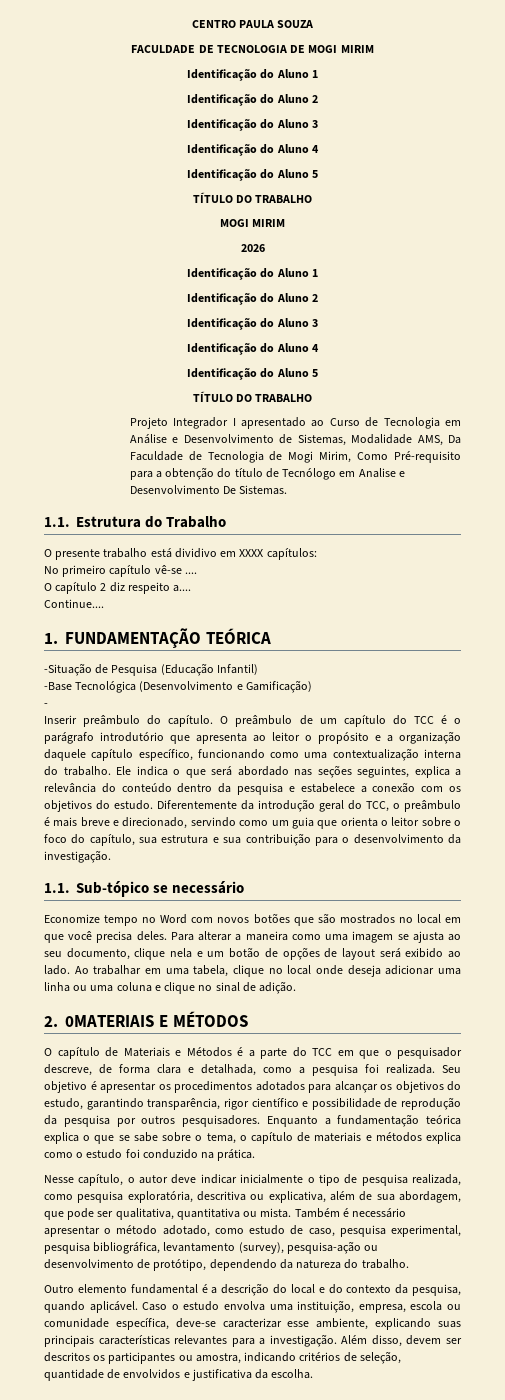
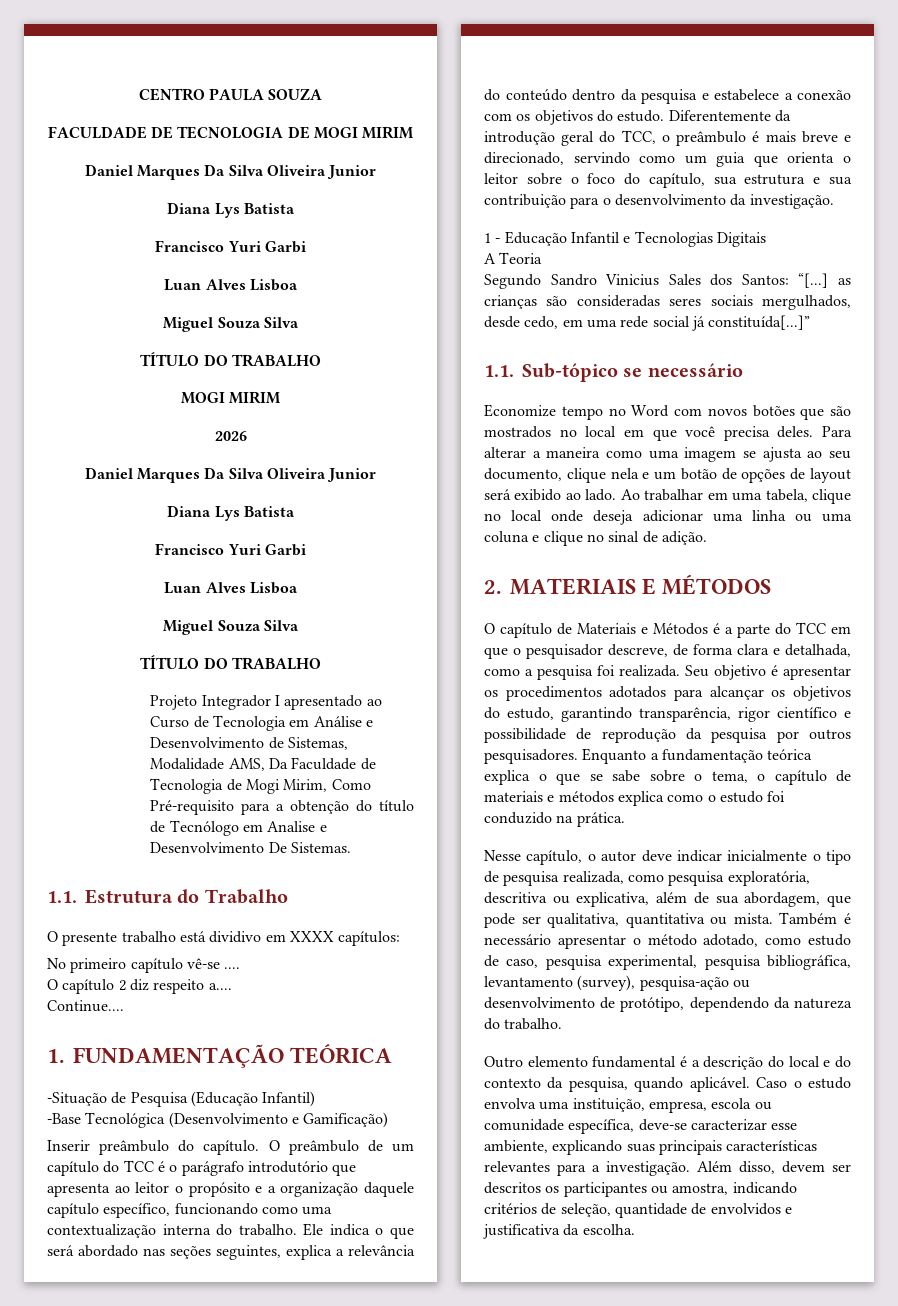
[187,69,318,81] [187,94,318,106] [187,119,318,131] [187,144,319,156] [187,169,318,181] Identificação do Aluno 1 // Identificação do Aluno 2 // Identificação do Aluno 3 // Identificação do Aluno 4 // Identificação do Aluno 5 -> [84,164,377,180] [167,202,295,218] [155,240,306,253] [164,279,298,291] [163,317,299,332] Daniel Marques Da Silva Oliveira Junior // Diana Lys Batista // Francisco Yuri Garbi // Luan Alves Lisboa // Miguel Souza Silva
[187,268,318,280] [187,293,318,305] [187,318,318,330] [187,343,319,355] [187,368,318,380] Identificação do Aluno 1 // Identificação do Aluno 2 // Identificação do Aluno 3 // Identificação do Aluno 4 // Identificação do Aluno 5 -> [84,467,377,483] [167,505,295,521] [155,543,306,556] [164,582,298,594] [163,620,299,635] Daniel Marques Da Silva Oliveira Junior // Diana Lys Batista // Francisco Yuri Garbi // Luan Alves Lisboa // Miguel Souza Silva
[44,703,48,707] // - -> (389, 1120) none
(111, 856) none -> [484,231,766,247] [484,252,543,264] [484,273,851,289] [484,295,851,310] [484,315,811,331] // 1 - Educação Infantil e Tecnologias Digitais // A Teoria // Segundo Sandro Vinicius Sales dos Santos: “[...] as crianças são consideradas seres sociais mergulhados, desde cedo, em uma rede social já constituída[...]”
[65,1015,155,1027] 0MATERIAIS -> [509,578,636,595] MATERIAIS

